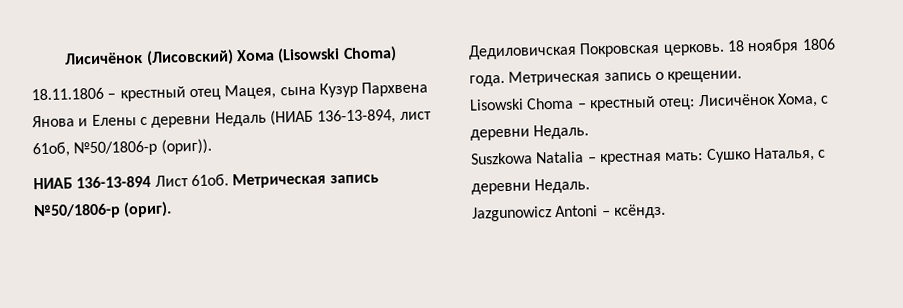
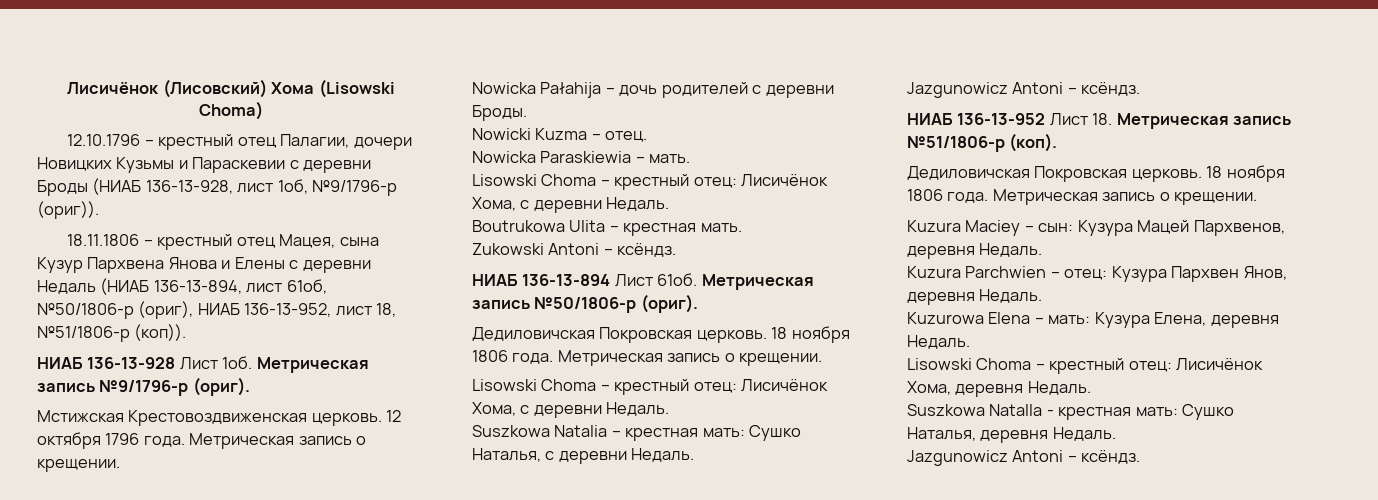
(397, 54) none -> [67,134,412,150] [37,157,372,173] [37,178,398,196] [37,201,99,219] // 12.10.1796 – крестный отец Палагии, дочери Новицких Кузьмы и Параскевии с деревни Броды (НИАБ 136-13-928, лист 1об, №9/1796-р (ориг)).
[160,138,212,155] (ориг)). -> [138,301,397,319] [37,324,187,342] [37,356,369,373] [37,377,250,396] [37,410,402,426] [37,432,367,449] [37,459,120,472] [472,82,834,98] [472,105,527,121] [472,128,648,142] [472,151,691,163] [472,174,829,190] [472,197,670,213] [472,220,742,236] [472,243,677,257] (ориг), НИАБ 136-13-952, лист 18, №51/1806-р (коп)). // НИАБ 136-13-928 Лист 1об. Метрическая запись №9/1796-р (ориг). // Мстижская Крестовоздвиженская церковь. 12 октября 1796 года. Метрическая запись о крещении. // Nowicka Pałahija – дочь родителей с деревни Броды. // Nowicki Kuzma – отец. // Nowicka Paraskiewia – мать. // Lisowski Choma – крестный отец: Лисичёнок Хома, с деревни Недаль. // Boutrukowa Ulita – крестная мать. // Zukowski Antoni – ксёндз.
(666, 211) none -> [907,113,1292,129] [907,133,1058,152] [907,165,1285,182] [907,189,1258,205] [907,220,1285,236] [907,243,1043,259] [907,266,1287,282] [907,289,1043,305] [907,312,1279,328] [907,335,970,349] [907,358,1264,374] [907,381,1091,397] [907,404,1235,420] [907,427,1116,443] [907,450,1141,466] // НИАБ 136-13-952 Лист 18. Метрическая запись №51/1806-р (коп). // Дедиловичская Покровская церковь. 18 ноября 1806 года. Метрическая запись о крещении. // Kuzura Maciey – сын: Кузура Мацей Пархвенов, деревня Недаль. // Kuzura Parchwien – отец: Кузура Пархвен Янов, деревня Недаль. // Kuzurowa Elena – мать: Кузура Елена, деревня Недаль. // Lisowski Choma – крестный отец: Лисичёнок Хома, деревня Недаль. // Suszkowa Natalla - крестная мать: Сушко Наталья, деревня Недаль. // Jazgunowicz Antoni – ксёндз.

